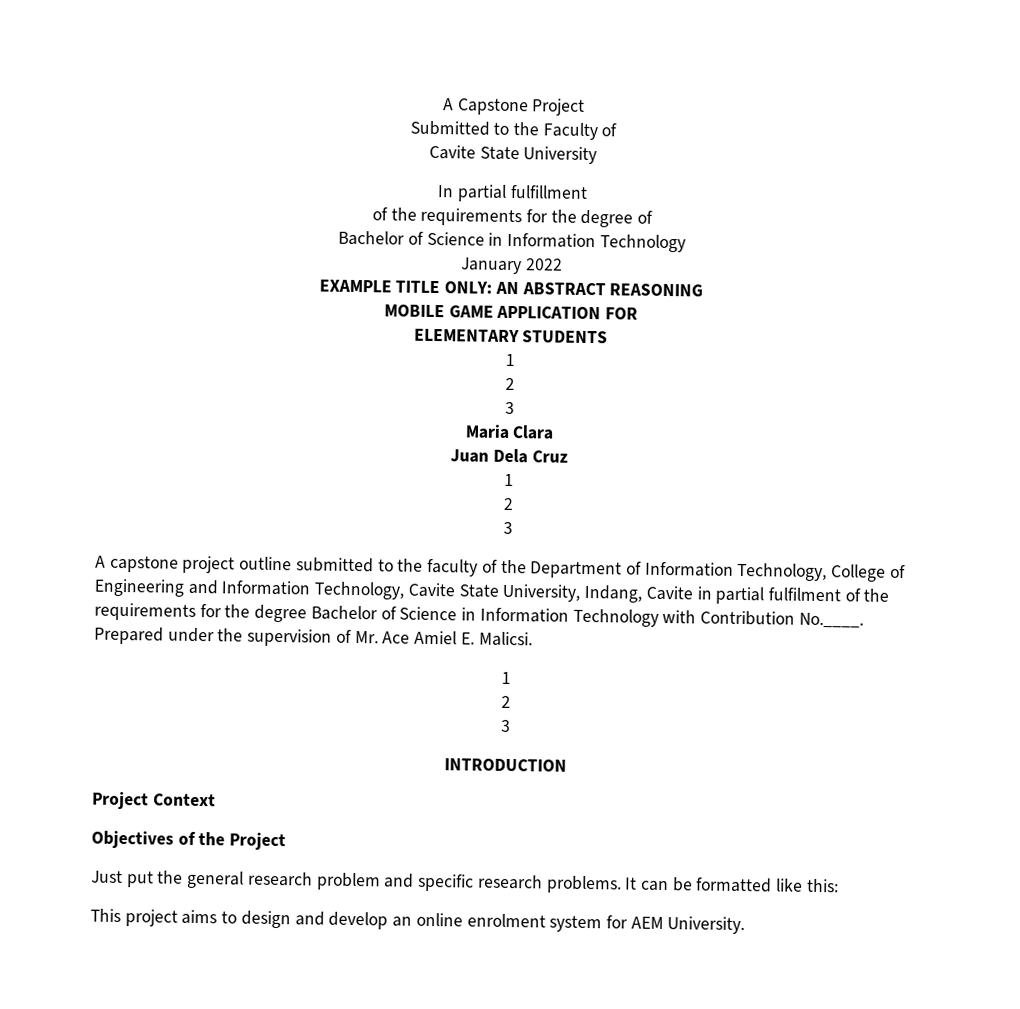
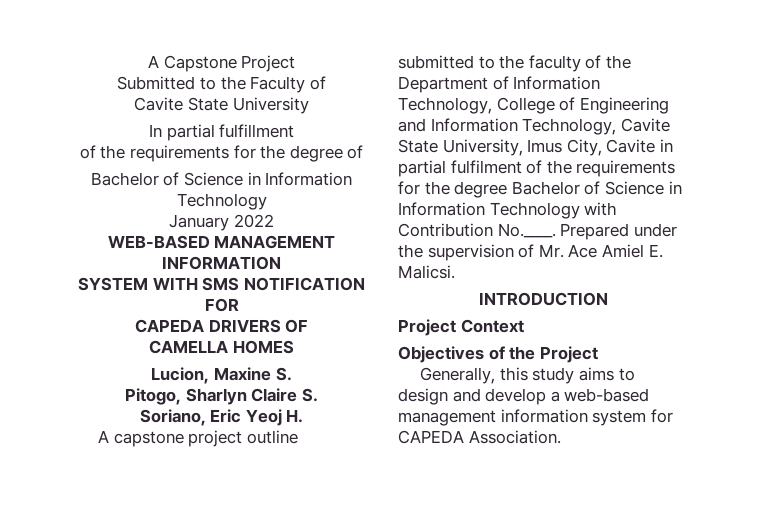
[318,279,704,297] [383,304,639,320] [413,328,609,344] [505,353,515,367] [505,377,515,391] [505,401,515,415] [464,424,555,440] [450,448,568,464] [504,473,514,487] [503,497,514,511] [503,521,513,535] EXAMPLE TITLE ONLY: AN ABSTRACT REASONING // MOBILE GAME APPLICATION FOR // ELEMENTARY STUDENTS // 1 // 2 // 3 // Maria Clara // Juan Dela Cruz // 1 // 2 // 3 -> [107,235,336,249] [162,256,281,270] [78,277,365,291] [204,298,239,312] [134,319,309,333] [149,340,294,354] [151,367,292,384] [125,388,318,405] [139,409,304,426] WEB-BASED MANAGEMENT INFORMATION // SYSTEM WITH SMS NOTIFICATION FOR // CAPEDA DRIVERS OF // CAMELLA HOMES // Lucion, Maxine S. // Pitogo, Sharlyn Claire S. // Soriano, Eric Yeoj H.
[584,584,643,603] Indang, -> [527,139,602,156] Imus City,
[501,671,511,685] [501,695,511,709] [501,719,511,733] // 1 // 2 // 3 -> (455, 272) none
[91,870,839,894] [90,908,178,927] Just put the general research problem and specific research problems. It can be formatted like this: // This project -> [420,367,575,384] Generally, this study
[392,912,746,935] an online enrolment system for AEM University. -> [550,388,650,402] [398,409,673,426] [398,430,561,444] a web-based management information system for CAPEDA Association.

